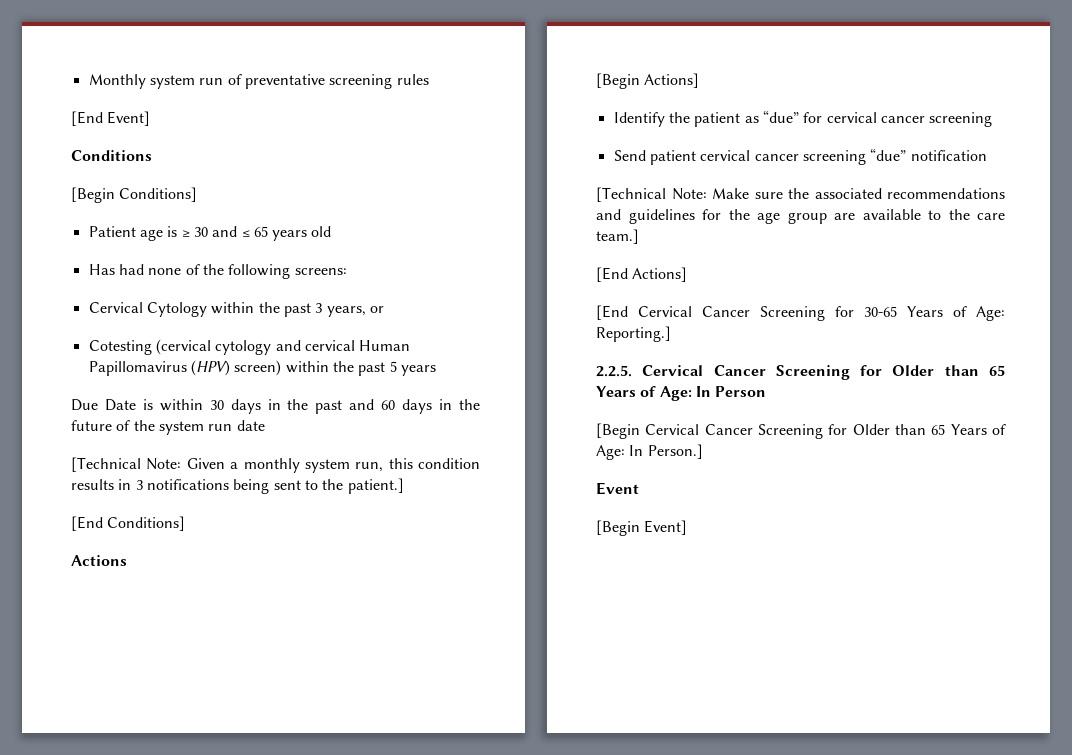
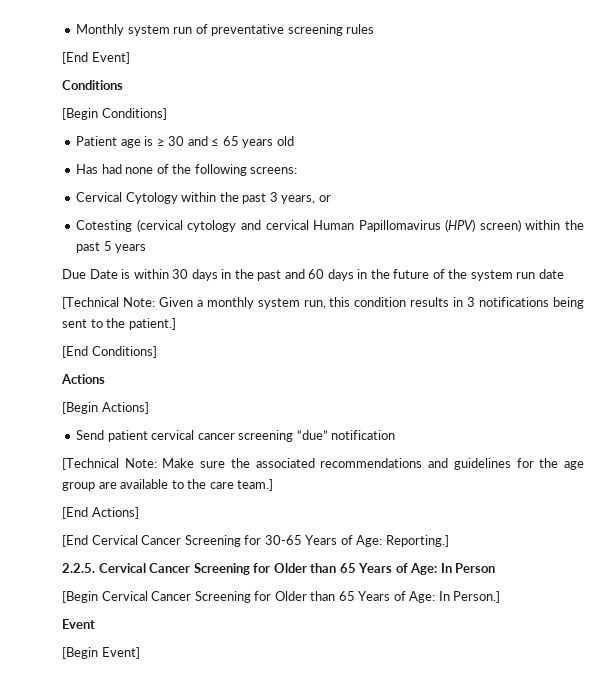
[613,110,993,127] // Identify the patient as “due” for cervical cancer screening -> (149, 408) none

